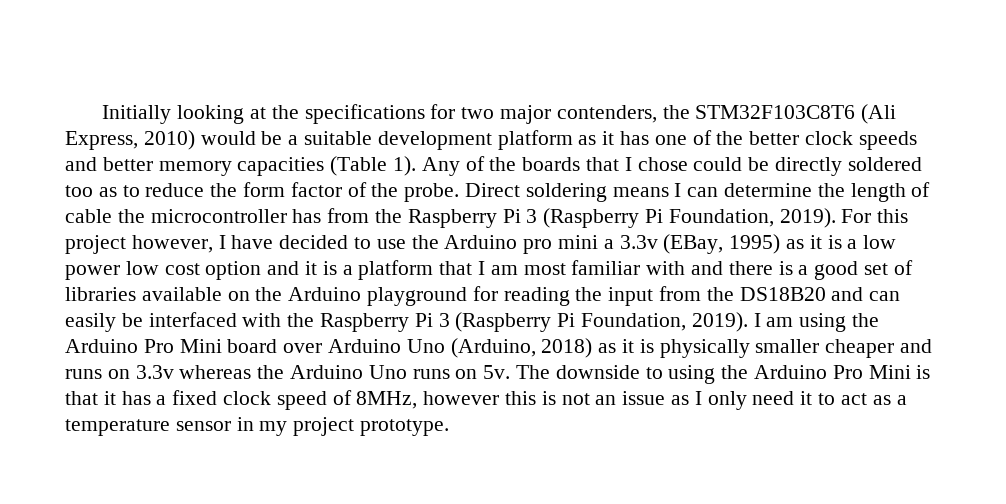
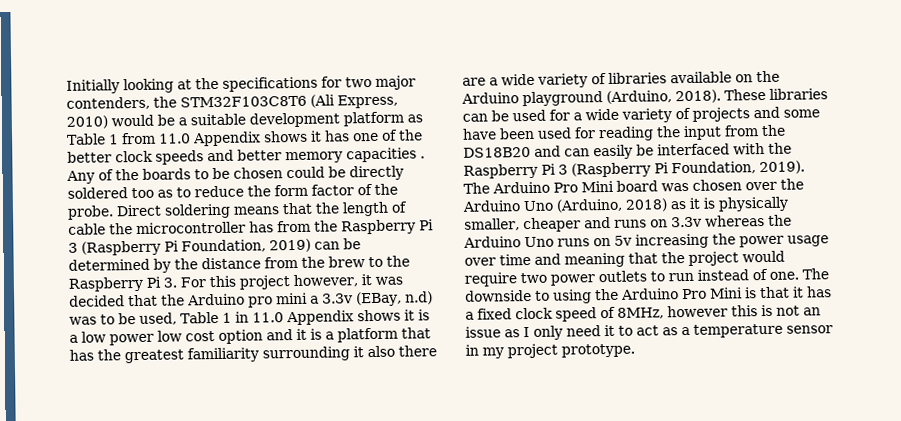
(597, 140) none -> [66,130,308,147] Table 1 from 11.0 Appendix shows
[330,156,417,176] (Table 1). -> [420,156,425,159] .
[586,157,688,171] that I chose -> [194,167,283,180] to be chosen
[674,183,813,197] I can determine -> [282,202,313,215] that
[779,208,909,228] [65,235,406,254] 2019). For this project however, I have decided to use -> [269,238,361,253] [68,255,410,273] [68,274,403,292] [69,294,158,307] 2019) can be determined by the distance from the brew to the Raspberry Pi 3. For this project however, it was decided that
[729,234,805,254] 1995) as -> [404,291,433,305] [69,309,401,326] n.d) was to be used, Table 1 in 11.0 Appendix shows
[478,260,889,280] I am most familiar with and there is a good set -> [69,345,437,364] [462,73,588,88] has the greatest familiarity surrounding it also there are a wide variety
(468, 296) none -> [606,88,828,105] [462,106,820,123] [462,127,572,140] (Arduino, 2018). These libraries can be used for a wide variety of projects and some have been used
[753,313,880,332] [65,339,323,353] I am using the Arduino Pro Mini board over -> [463,178,804,194] The Arduino Pro Mini board was chosen over the
[755,339,820,353] smaller -> [464,218,520,231] smaller,
[483,365,511,379] 5v. -> [614,233,829,249] [464,250,785,268] [464,268,799,287] 5v increasing the power usage over time and meaning that the project would require two power outlets to run instead of one.

